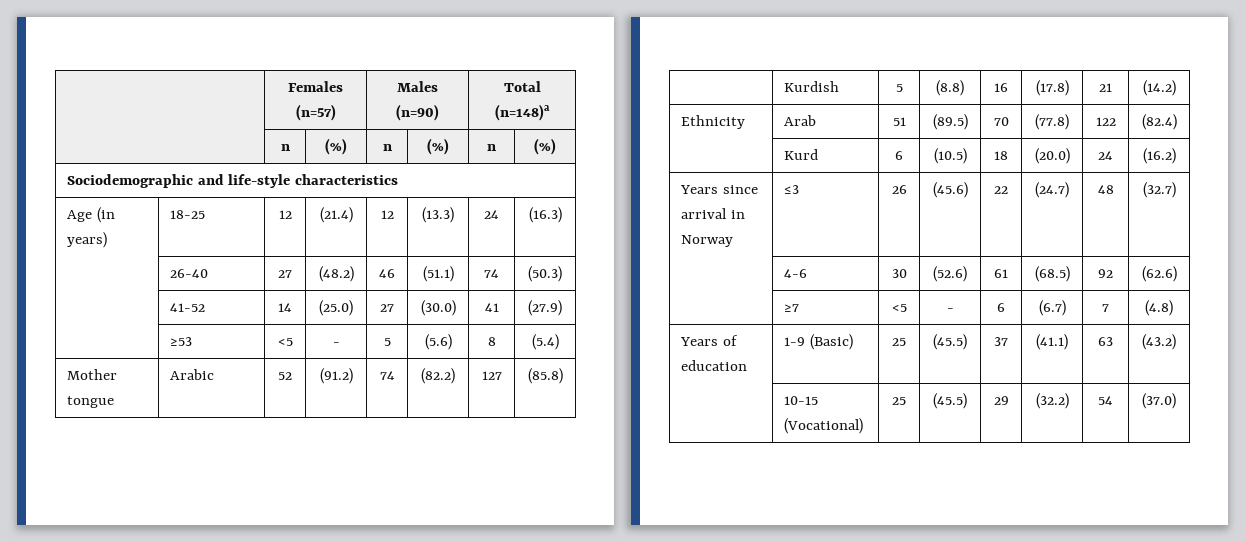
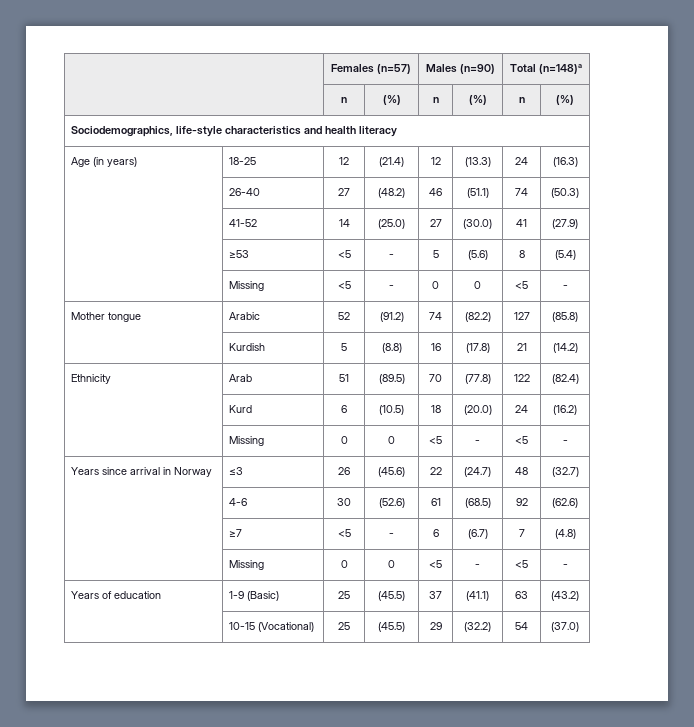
[67,174,224,188] Sociodemographic and -> [70,126,173,137] Sociodemographics,
(398, 179) none -> [303,126,397,137] and health literacy
(559, 342) none -> [228,281,264,291] [337,281,351,289] [389,285,394,289] [432,281,439,289] [474,281,481,289] [515,281,528,289] [562,285,568,289] // | Missing | <5 | - | 0 | 0 | <5 | -
(1176, 156) none -> [228,436,264,446] [340,436,348,444] [388,436,395,444] [429,436,442,444] [475,440,480,444] [515,436,528,444] [562,440,568,444] // | Missing | 0 | 0 | <5 | - | <5 | -
(1173, 308) none -> [228,560,264,570] [340,560,348,568] [388,560,395,568] [429,560,442,568] [475,564,480,568] [515,560,528,568] [562,564,568,568] // | Missing | 0 | 0 | <5 | - | <5 | -

